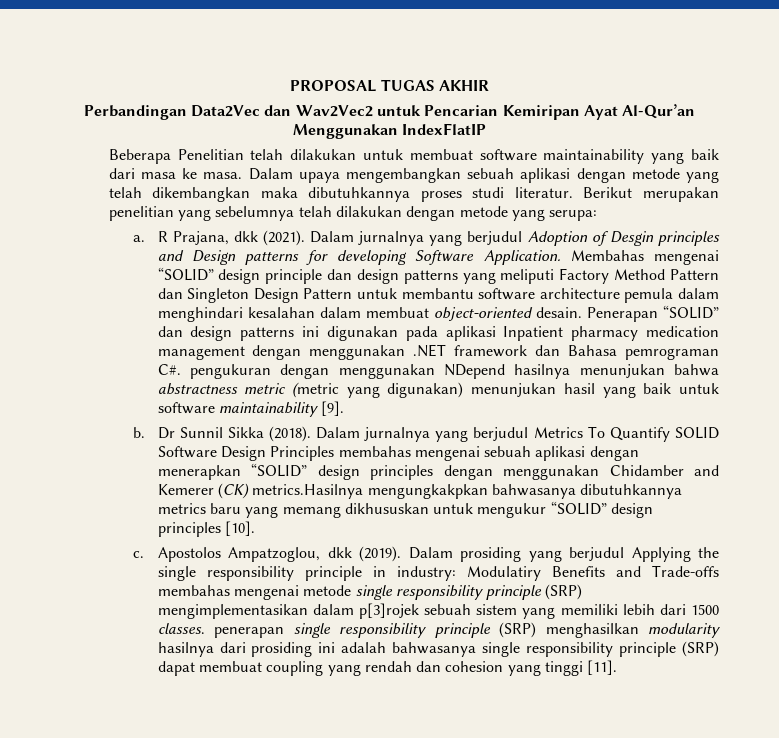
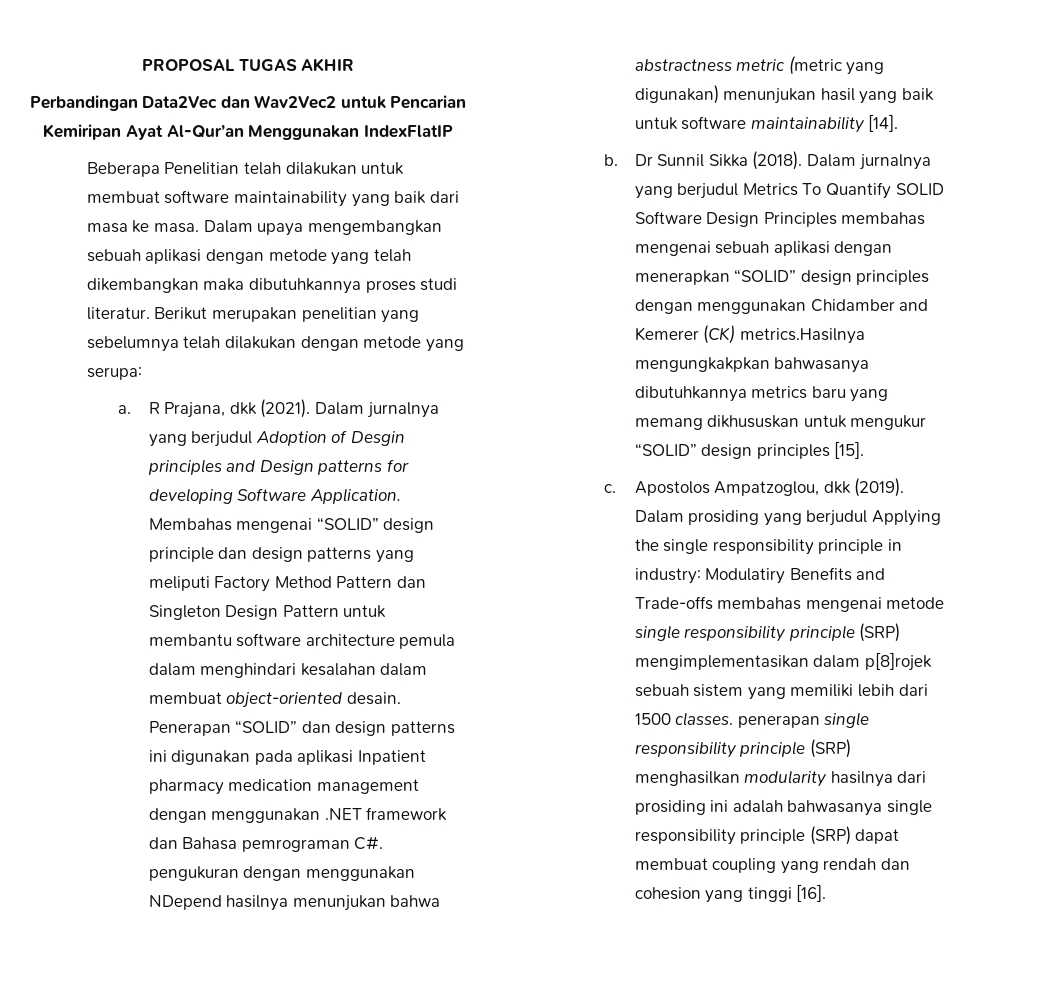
[321,401,345,416] [9]. -> [868,114,899,132] [14].
[224,521,255,536] [10]. -> [834,441,865,459] [15].
[358,603,419,619] p[3]rojek -> [864,652,932,671] p[8]rojek
[587,660,618,675] [11]. -> [796,884,827,902] [16].

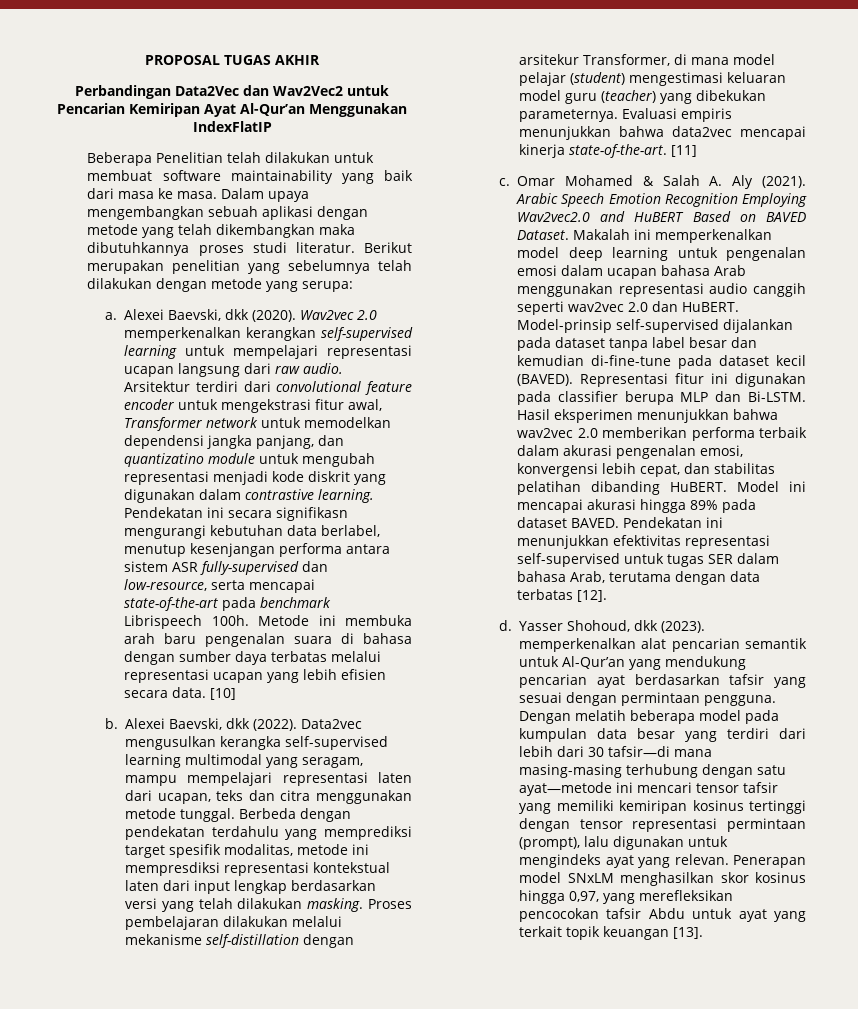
[148,399,439,418] [148,430,405,447] [147,459,409,475] [148,488,401,504] [148,517,435,533] [148,547,414,563] [148,576,426,592] [148,605,387,620] [148,633,456,649] [148,663,428,678] [148,692,401,708] [148,720,455,736] [148,750,426,765] [148,779,419,795] [148,807,448,823] [148,836,384,852] [148,866,415,881] [148,895,441,911] [634,56,885,75] [634,85,934,104] [634,114,899,133] [603,151,931,170] [634,182,944,199] [634,211,926,227] [634,241,893,256] [634,269,930,285] [634,299,929,314] [634,325,865,344] [634,357,870,373] [634,386,889,402] [634,415,927,430] [634,441,865,459] [603,478,905,497] [634,510,941,526] [634,539,902,555] [634,567,886,584] [634,596,945,612] [634,623,901,642] [634,652,932,671] [634,684,928,700] [634,712,870,728] [634,739,851,758] [634,770,927,787] [634,800,932,816] [634,826,900,845] [634,858,910,874] [634,884,827,903] R Prajana, dkk (2021). Dalam jurnalnya yang berjudul Adoption of Desgin principles and Design patterns for developing Software Application. Membahas mengenai “SOLID” design principle dan design patterns yang meliputi Factory Method Pattern dan Singleton Design Pattern untuk membantu software architecture pemula dalam menghindari kesalahan dalam membuat object-oriented desain. Penerapan “SOLID” dan design patterns ini digunakan pada aplikasi Inpatient pharmacy medication management dengan menggunakan .NET framework dan Bahasa pemrograman C#. pengukuran dengan menggunakan NDepend hasilnya menunjukan bahwa abstractness metric (metric yang digunakan) menunjukan hasil yang baik untuk software maintainability [14]. // b. Dr Sunnil Sikka (2018). Dalam jurnalnya yang berjudul Metrics To Quantify SOLID Software Design Principles membahas mengenai sebuah aplikasi dengan menerapkan “SOLID” design principles dengan menggunakan Chidamber and Kemerer (CK) metrics.Hasilnya mengungkakpkan bahwasanya dibutuhkannya metrics baru yang memang dikhususkan untuk mengukur “SOLID” design principles [15]. // c. Apostolos Ampatzoglou, dkk (2019). Dalam prosiding yang berjudul Applying the single responsibility principle in industry: Modulatiry Benefits and Trade-offs membahas mengenai metode single responsibility principle (SRP) mengimplementasikan dalam p[8]rojek sebuah sistem yang memiliki lebih dari 1500 classes. penerapan single responsibility principle (SRP) menghasilkan modularity hasilnya dari prosiding ini adalah bahwasanya single responsibility principle (SRP) dapat membuat coupling yang rendah dan cohesion yang tinggi [16]. -> [124,309,378,322] [124,327,413,341] [124,345,412,359] [124,363,344,377] [124,381,412,395] [124,399,383,413] [124,417,392,431] [124,435,345,449] [124,453,376,467] [124,471,387,485] [124,489,375,503] [124,507,349,521] [124,525,381,539] [124,543,391,557] [124,561,329,575] [124,579,316,593] [124,597,332,611] [124,615,412,629] [124,633,413,647] [124,651,382,665] [124,669,387,683] [124,687,237,700] [105,718,363,731] [125,736,389,750] [125,754,364,768] [125,772,412,786] [125,790,412,804] [125,808,352,822] [125,826,412,840] [125,844,370,858] [125,862,391,876] [125,880,377,894] [125,898,412,912] [125,916,343,930] [125,934,355,948] [519,54,776,66] [519,72,787,86] [519,90,767,104] [519,108,733,122] [519,126,806,140] [519,144,698,158] [499,175,806,189] [516,193,807,207] [517,211,806,222] [517,229,773,243] [517,247,806,261] [517,265,747,279] [517,283,806,297] [517,301,740,315] [517,319,794,333] [517,337,758,351] [517,355,806,369] [517,373,806,387] [517,391,806,405] [517,409,779,423] [517,427,807,441] [517,445,744,459] [517,463,776,477] [517,481,806,495] [517,499,757,513] [517,517,724,528] [517,535,771,549] [517,553,780,567] [517,571,761,585] [517,589,608,602] [499,620,706,633] [519,638,807,652] [519,656,747,670] [519,674,806,688] [519,692,777,706] [519,710,780,724] [519,728,806,742] [519,746,713,757] [519,764,787,778] [519,782,779,796] [519,800,806,814] [519,818,806,832] [519,836,729,850] [519,854,806,868] [519,872,806,886] [519,890,734,904] [519,908,806,922] [519,926,704,940] Alexei Baevski, dkk (2020). Wav2vec 2.0 memperkenalkan kerangkan self-supervised learning untuk mempelajari representasi ucapan langsung dari raw audio. Arsitektur terdiri dari convolutional feature encoder untuk mengekstrasi fitur awal, Transformer network untuk memodelkan dependensi jangka panjang, dan quantizatino module untuk mengubah representasi menjadi kode diskrit yang digunakan dalam contrastive learning. Pendekatan ini secara signifikasn mengurangi kebutuhan data berlabel, menutup kesenjangan performa antara sistem ASR fully-supervised dan low-resource, serta mencapai state-of-the-art pada benchmark Librispeech 100h. Metode ini membuka arah baru pengenalan suara di bahasa dengan sumber daya terbatas melalui representasi ucapan yang lebih efisien secara data. [10] // b. Alexei Baevski, dkk (2022). Data2vec mengusulkan kerangka self-supervised learning multimodal yang seragam, mampu mempelajari representasi laten dari ucapan, teks dan citra menggunakan metode tunggal. Berbeda dengan pendekatan terdahulu yang memprediksi target spesifik modalitas, metode ini mempresdiksi representasi kontekstual laten dari input lengkap berdasarkan versi yang telah dilakukan masking. Proses pembelajaran dilakukan melalui mekanisme self-distillation dengan arsitekur Transformer, di mana model pelajar (student) mengestimasi keluaran model guru (teacher) yang dibekukan parameternya. Evaluasi empiris menunjukkan bahwa data2vec mencapai kinerja state-of-the-art. [11] // c. Omar Mohamed & Salah A. Aly (2021). Arabic Speech Emotion Recognition Employing Wav2vec2.0 and HuBERT Based on BAVED Dataset. Makalah ini memperkenalkan model deep learning untuk pengenalan emosi dalam ucapan bahasa Arab menggunakan representasi audio canggih seperti wav2vec 2.0 dan HuBERT. Model-prinsip self-supervised dijalankan pada dataset tanpa label besar dan kemudian di-fine-tune pada dataset kecil (BAVED). Representasi fitur ini digunakan pada classifier berupa MLP dan Bi-LSTM. Hasil eksperimen menunjukkan bahwa wav2vec 2.0 memberikan performa terbaik dalam akurasi pengenalan emosi, konvergensi lebih cepat, dan stabilitas pelatihan dibanding HuBERT. Model ini mencapai akurasi hingga 89% pada dataset BAVED. Pendekatan ini menunjukkan efektivitas representasi self-supervised untuk tugas SER dalam bahasa Arab, terutama dengan data terbatas [12]. // d. Yasser Shohoud, dkk (2023). memperkenalkan alat pencarian semantik untuk Al-Qur’an yang mendukung pencarian ayat berdasarkan tafsir yang sesuai dengan permintaan pengguna. Dengan melatih beberapa model pada kumpulan data besar yang terdiri dari lebih dari 30 tafsir—di mana masing-masing terhubung dengan satu ayat—metode ini mencari tensor tafsir yang memiliki kemiripan kosinus tertinggi dengan tensor representasi permintaan (prompt), lalu digunakan untuk mengindeks ayat yang relevan. Penerapan model SNxLM menghasilkan skor kosinus hingga 0,97, yang merefleksikan pencocokan tafsir Abdu untuk ayat yang terkait topik keuangan [13].

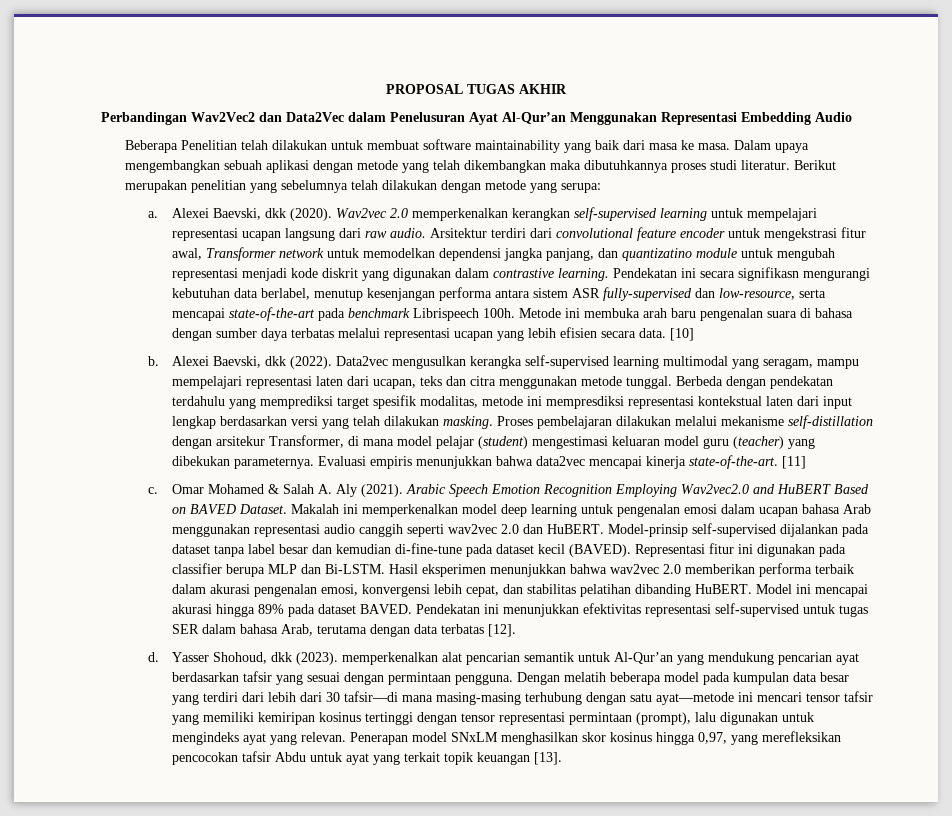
[175,85,389,96] [57,103,407,117] [192,121,272,132] Data2Vec dan Wav2Vec2 untuk Pencarian Kemiripan Ayat Al-Qur’an Menggunakan IndexFlatIP -> [190,112,852,125] Wav2Vec2 dan Data2Vec dalam Penelusuran Ayat Al-Qur’an Menggunakan Representasi Embedding Audio

